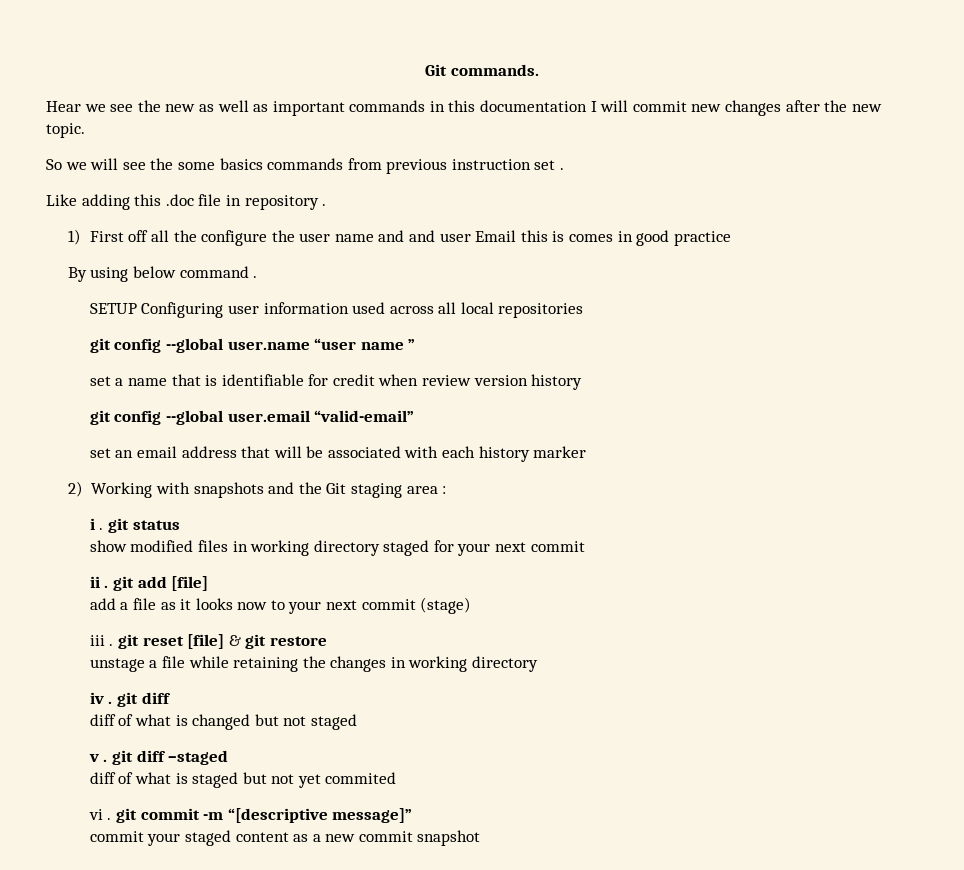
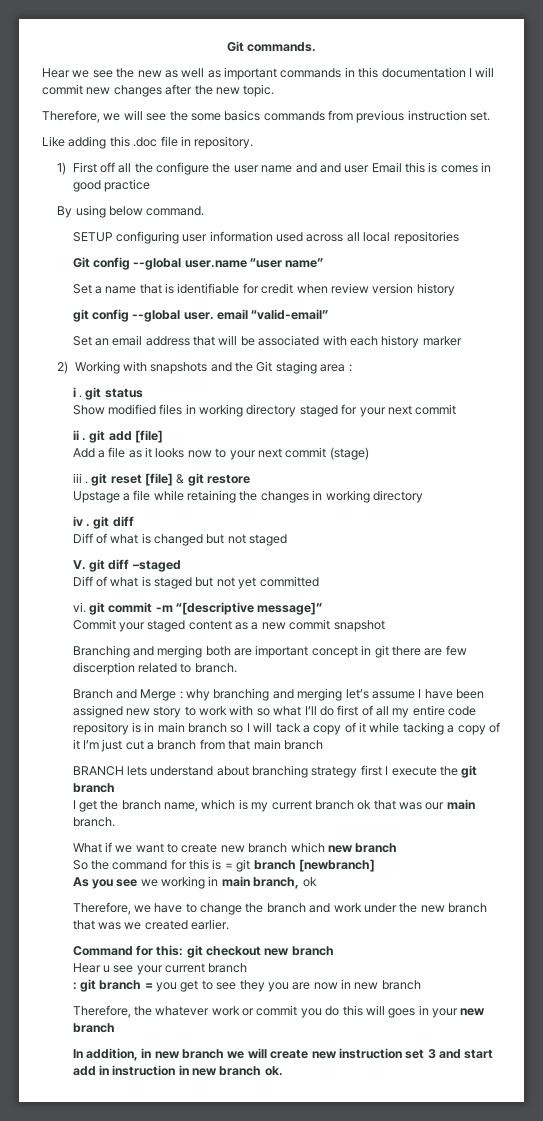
[46,159,62,170] So -> [42,110,100,123] Therefore,
[534,160,565,170] set . -> [470,111,491,121] set.
[244,195,327,210] repository . -> [194,136,254,149] repository.
[179,266,258,278] command . -> [146,206,205,216] command.
[141,302,224,318] Configuring -> [115,231,179,244] configuring
[89,338,111,353] git -> [72,257,90,268] Git
[360,339,416,350] [89,376,111,386] name ” // set -> [285,258,324,268] [72,284,92,294] name” // Set
[227,410,310,422] user.email -> [183,309,249,320] user. email
[89,448,111,458] set -> [72,336,92,346] Set
[89,540,127,552] show -> [72,405,105,415] Show
[89,598,116,610] add -> [72,448,95,458] Add
[89,658,145,672] unstage -> [72,491,120,503] Upstage
[89,714,116,726] diff -> [72,533,93,543] Diff
[88,754,108,762] v . -> [72,560,86,570] V.
[89,772,116,784] diff -> [72,576,93,586] Diff
[325,772,397,784] [88,809,112,820] commited // vi . -> [259,576,319,587] [72,602,86,613] committed // vi.
[89,831,144,842] commit -> [72,619,116,630] Commit
(481, 838) none -> [72,645,467,658] [72,662,237,675] [72,688,485,701] [72,705,477,718] [72,722,500,735] [72,739,323,752] [72,765,478,778] [72,783,115,793] [72,799,475,812] [72,817,115,827] [72,842,398,853] [72,859,375,872] [72,876,317,889] [72,902,488,915] [72,919,230,930] [72,945,334,958] [72,963,248,975] [72,979,421,992] [72,1005,486,1018] [72,1023,115,1033] [72,1048,494,1061] [72,1065,283,1076] // Branching and merging both are important concept in git there are few discerption related to branch. // Branch and Merge : why branching and merging let’s assume I have been assigned new story to work with so what I’ll do first of all my entire code repository is in main branch so I will tack a copy of it while tacking a copy of it I’m just cut a branch from that main branch // BRANCH lets understand about branching strategy first I execute the git branch // I get the branch name, which is my current branch ok that was our main branch. // What if we want to create new branch which new branch // So the command for this is = git branch [newbranch] // As you see we working in main branch, ok // Therefore, we have to change the branch and work under the new branch that was we created earlier. // Command for this: git checkout new branch // Hear u see your current branch // : git branch = you get to see they you are now in new branch // Therefore, the whatever work or commit you do this will goes in your new branch // In addition, in new branch we will create new instruction set 3 and start add in instruction in new branch ok.

